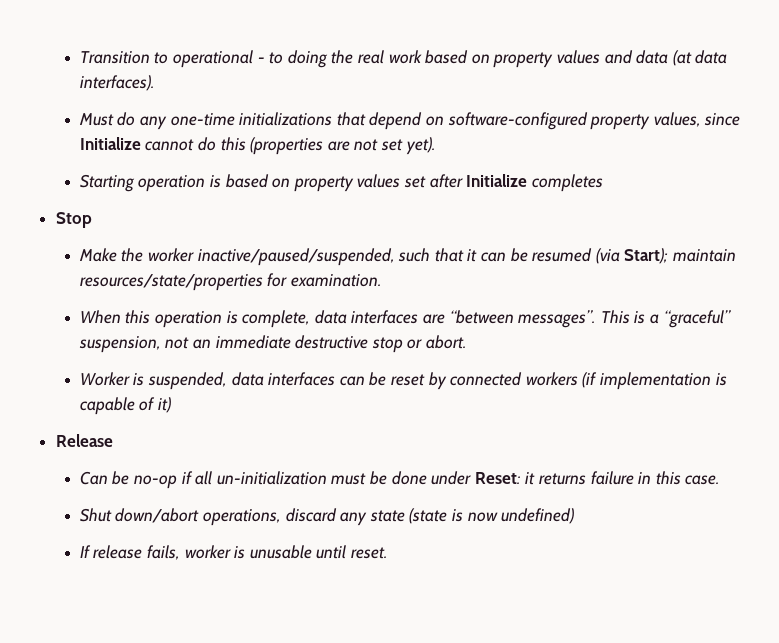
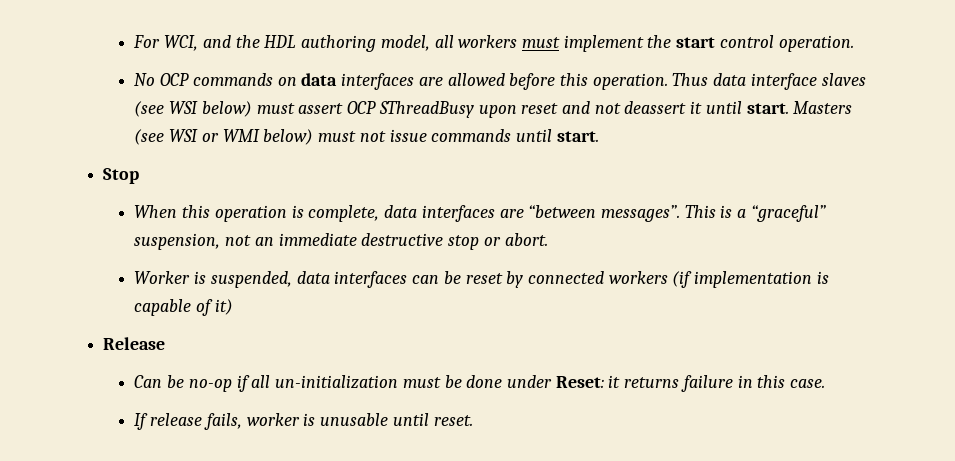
[79,50,728,68] [79,75,155,91] [78,112,741,130] [79,137,436,155] [79,174,603,192] [55,212,92,228] [78,248,736,266] [79,273,383,291] Transition to operational - to doing the real work based on property values and data (at data interfaces). // Must do any one-time initializations that depend on software-configured property values, since Initialize cannot do this (properties are not set yet). // Starting operation is based on property values set after Initialize completes // Stop // Make the worker inactive/paused/suspended, such that it can be resumed (via Start); maintain resources/state/properties for examination. -> [133,35,854,52] [134,73,866,90] [134,101,853,118] [134,129,599,145] [103,168,140,184] For WCI, and the HDL authoring model, all workers must implement the start control operation. // No OCP commands on data interfaces are allowed before this operation. Thus data interface slaves (see WSI below) must assert OCP SThreadBusy upon reset and not deassert it until start. Masters (see WSI or WMI below) must not issue commands until start. // Stop
[79,508,575,526] // Shut down/abort operations, discard any state (state is now undefined) -> (826, 383) none

